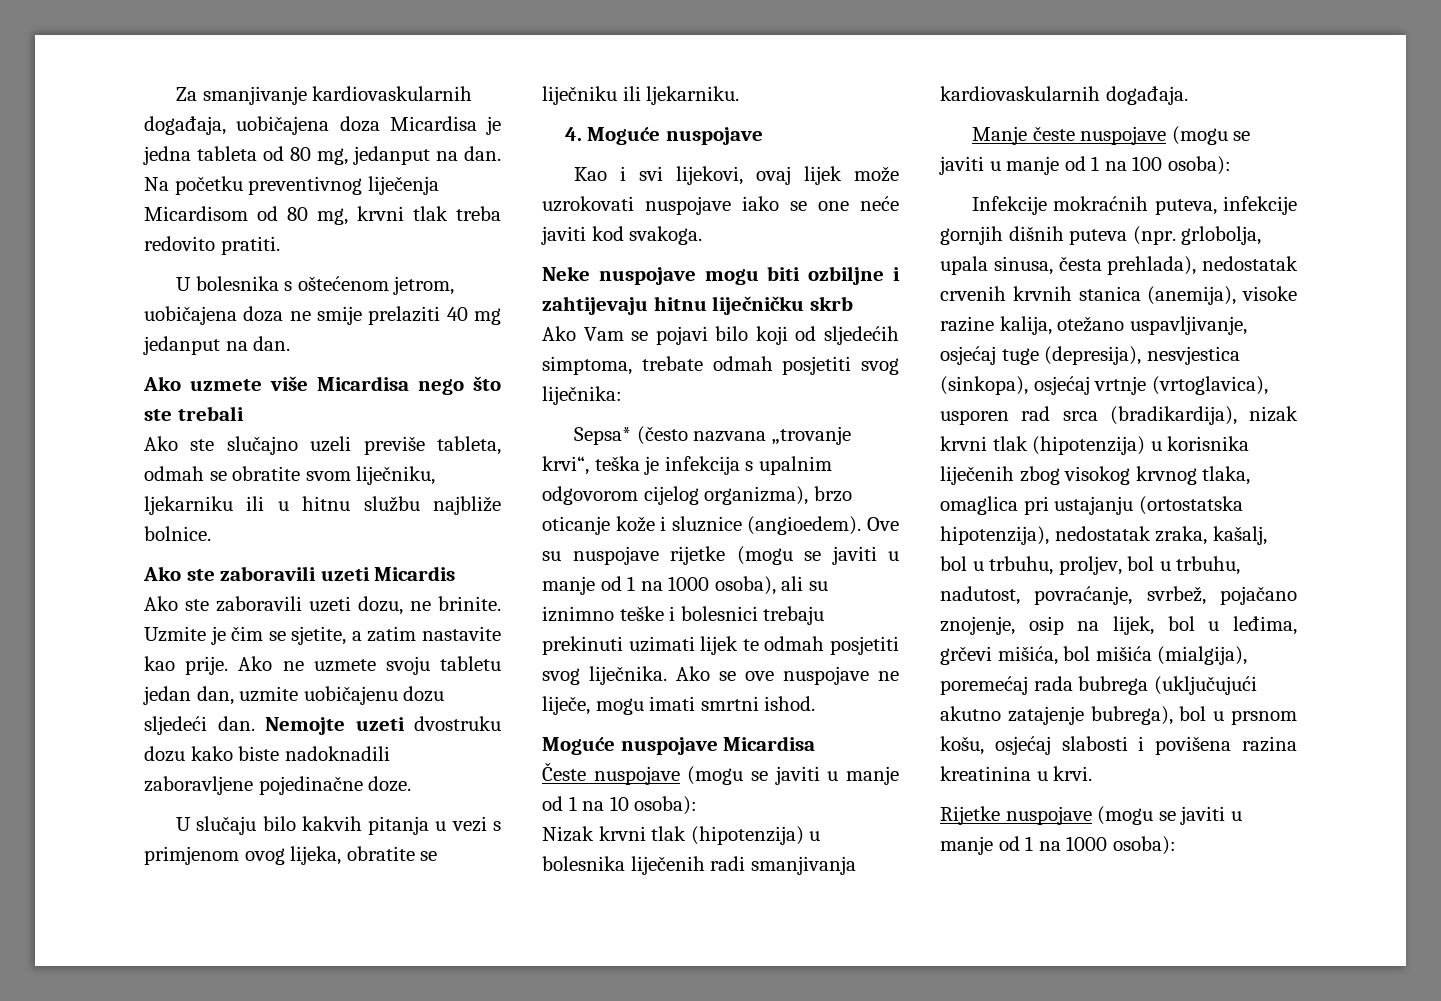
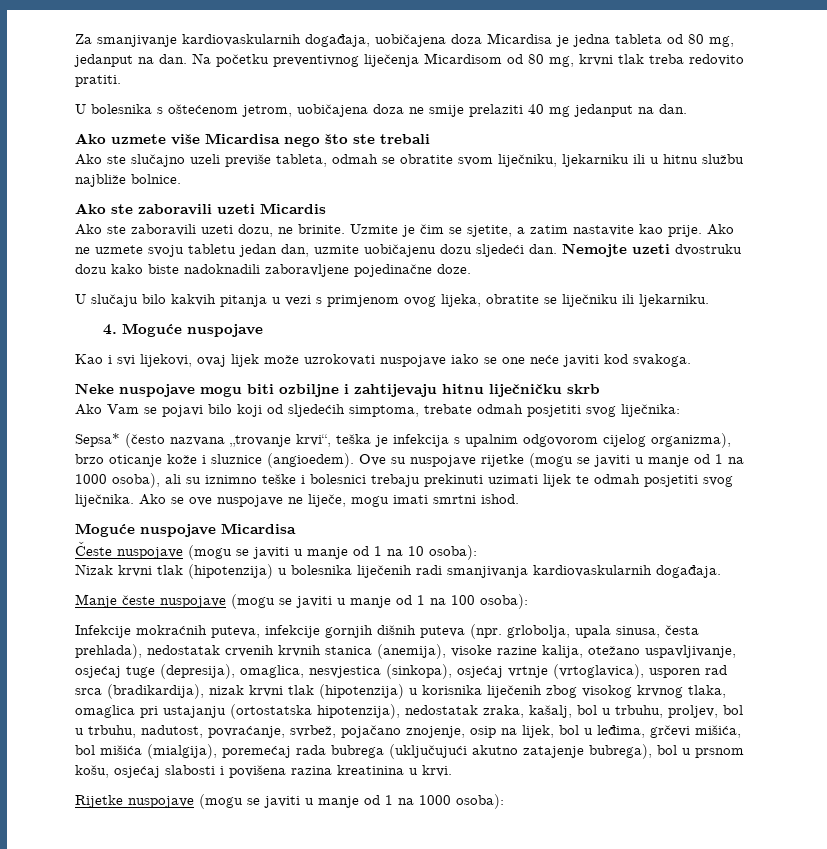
(1142, 355) none -> [240,665,304,678] omaglica,

